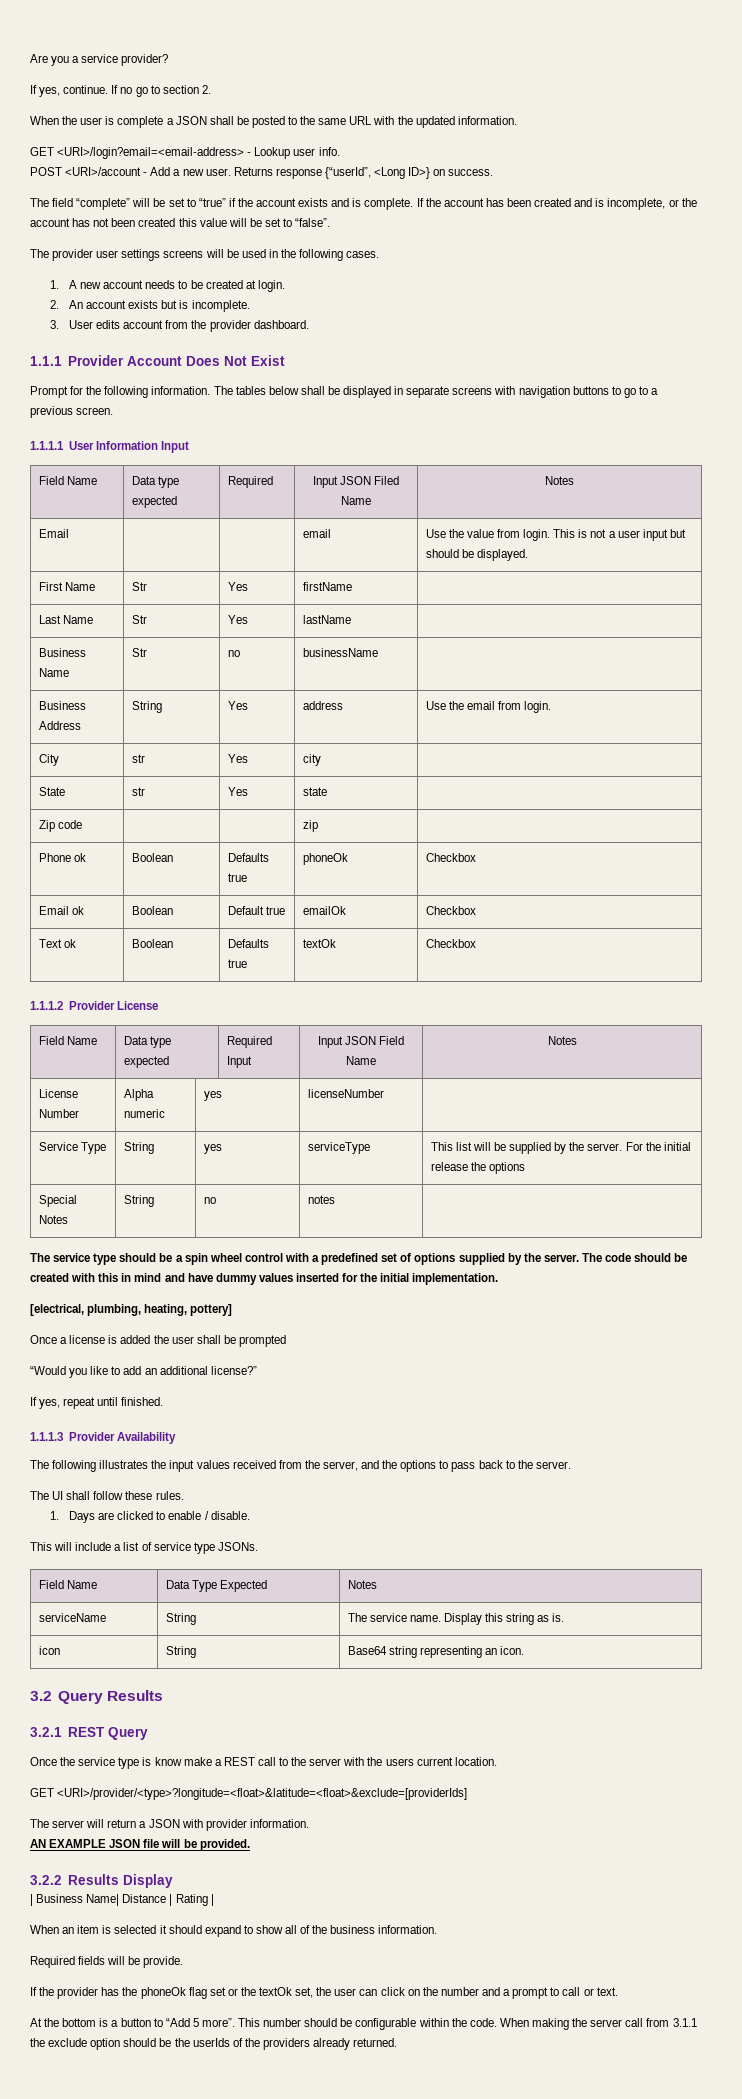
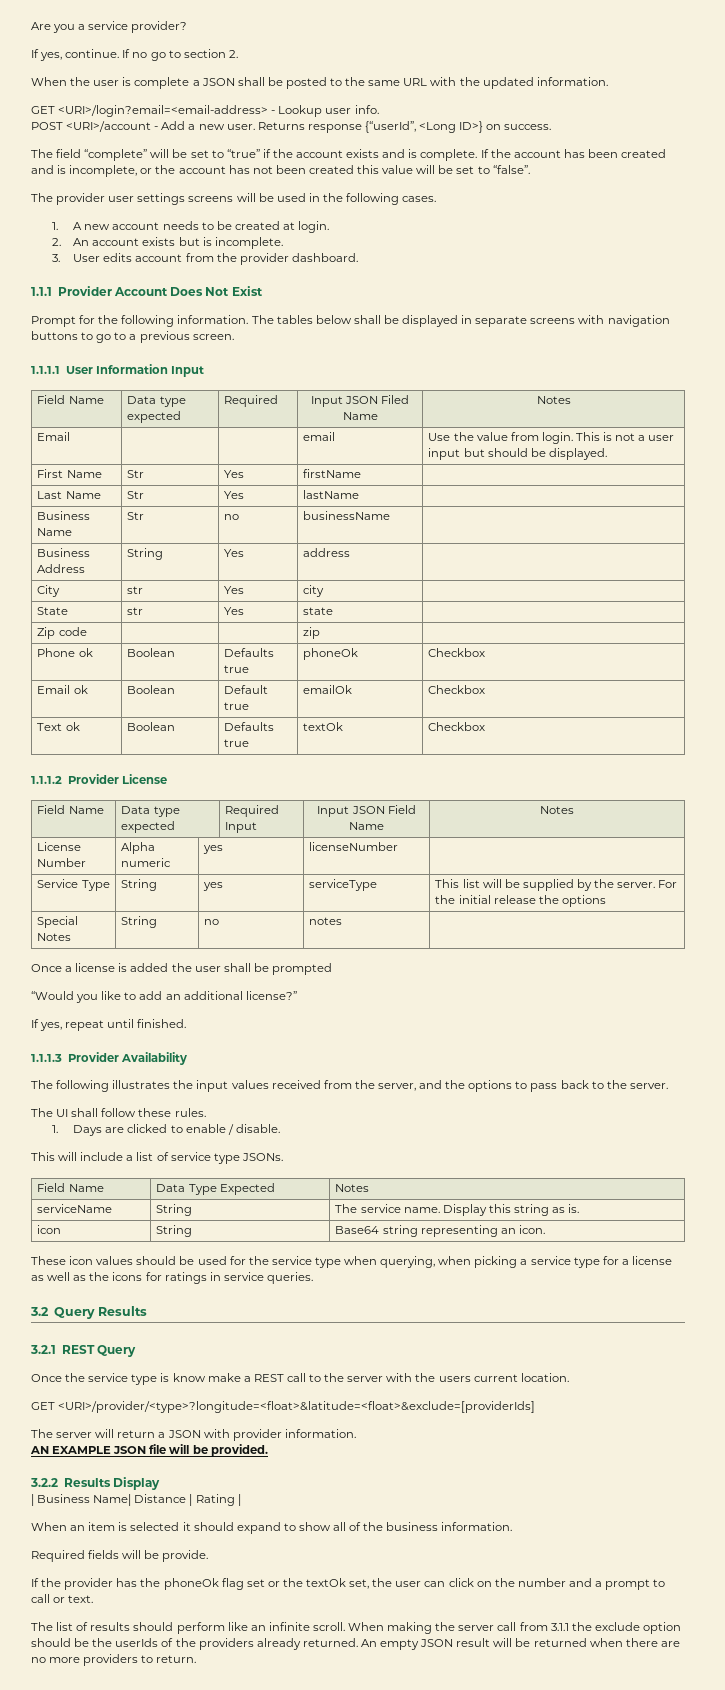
[425,701,552,713] Use the email from login. -> (351, 552) none
[30,1253,688,1265] [30,1273,499,1285] [30,1304,233,1316] // The service type should be a spin wheel control with a predefined set of options supplied by the server. The code should be created with this in mind and have dummy values inserted for the initial implementation. // [electrical, plumbing, heating, pottery] -> (343, 921) none
(525, 1650) none -> [31,1256,672,1268] [31,1272,313,1284] // These icon values should be used for the service type when querying, when picking a service type for a license as well as the icons for ratings in service queries.
[30,2018,497,2030] At the bottom is a button to “Add 5 more”. This number should be configurable within the code. -> [31,1622,345,1634] The list of results should perform like an infinite scroll.
(398, 2042) none -> [360,1638,680,1650] [31,1654,197,1666] An empty JSON result will be returned when there are no more providers to return.

